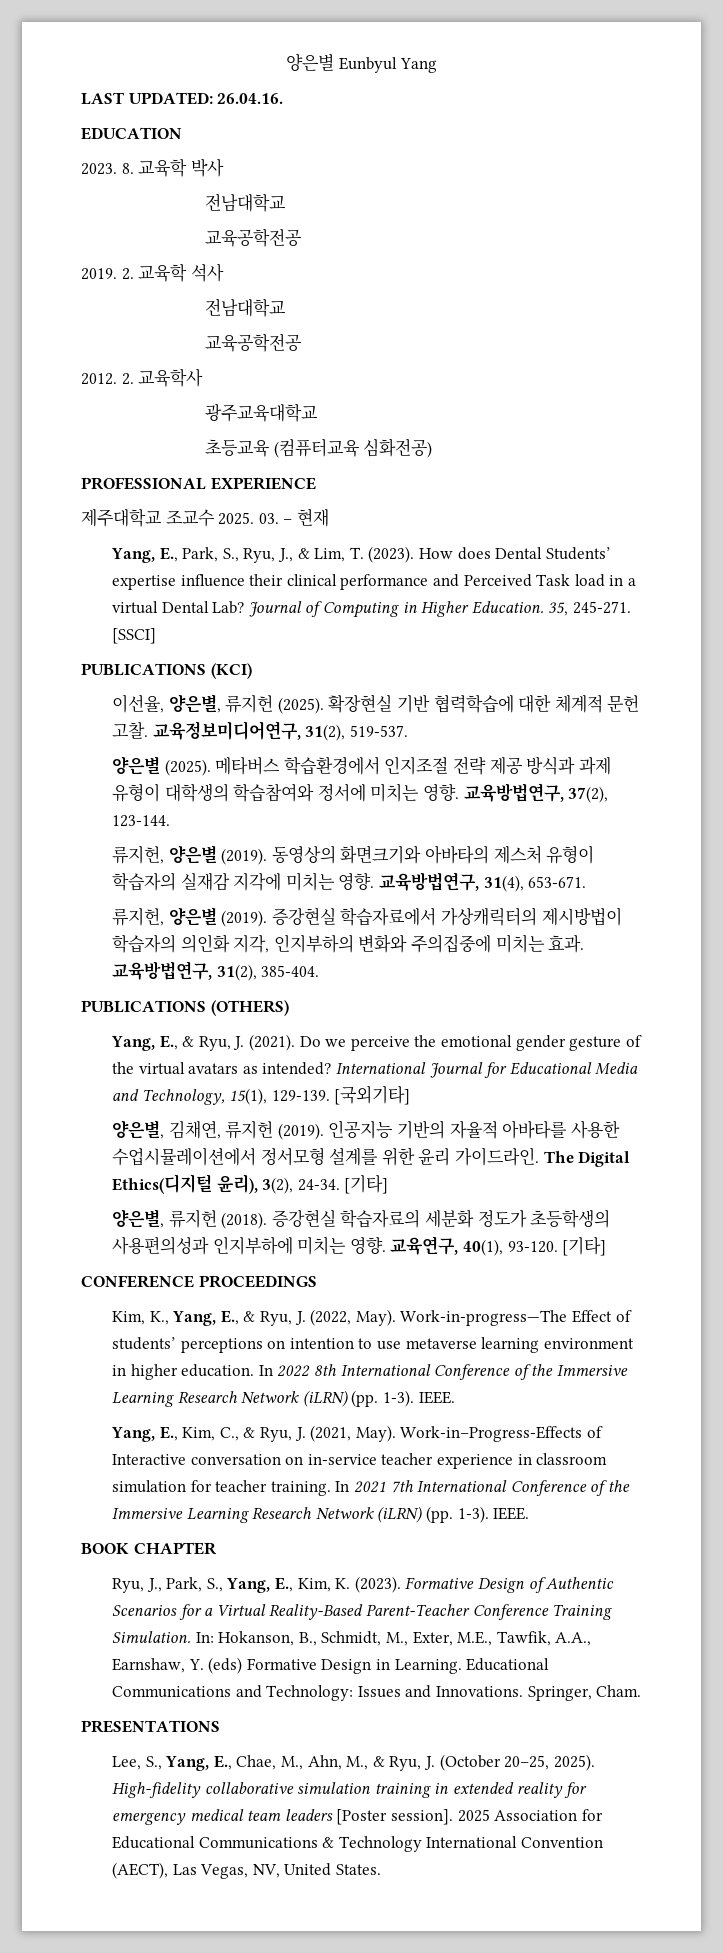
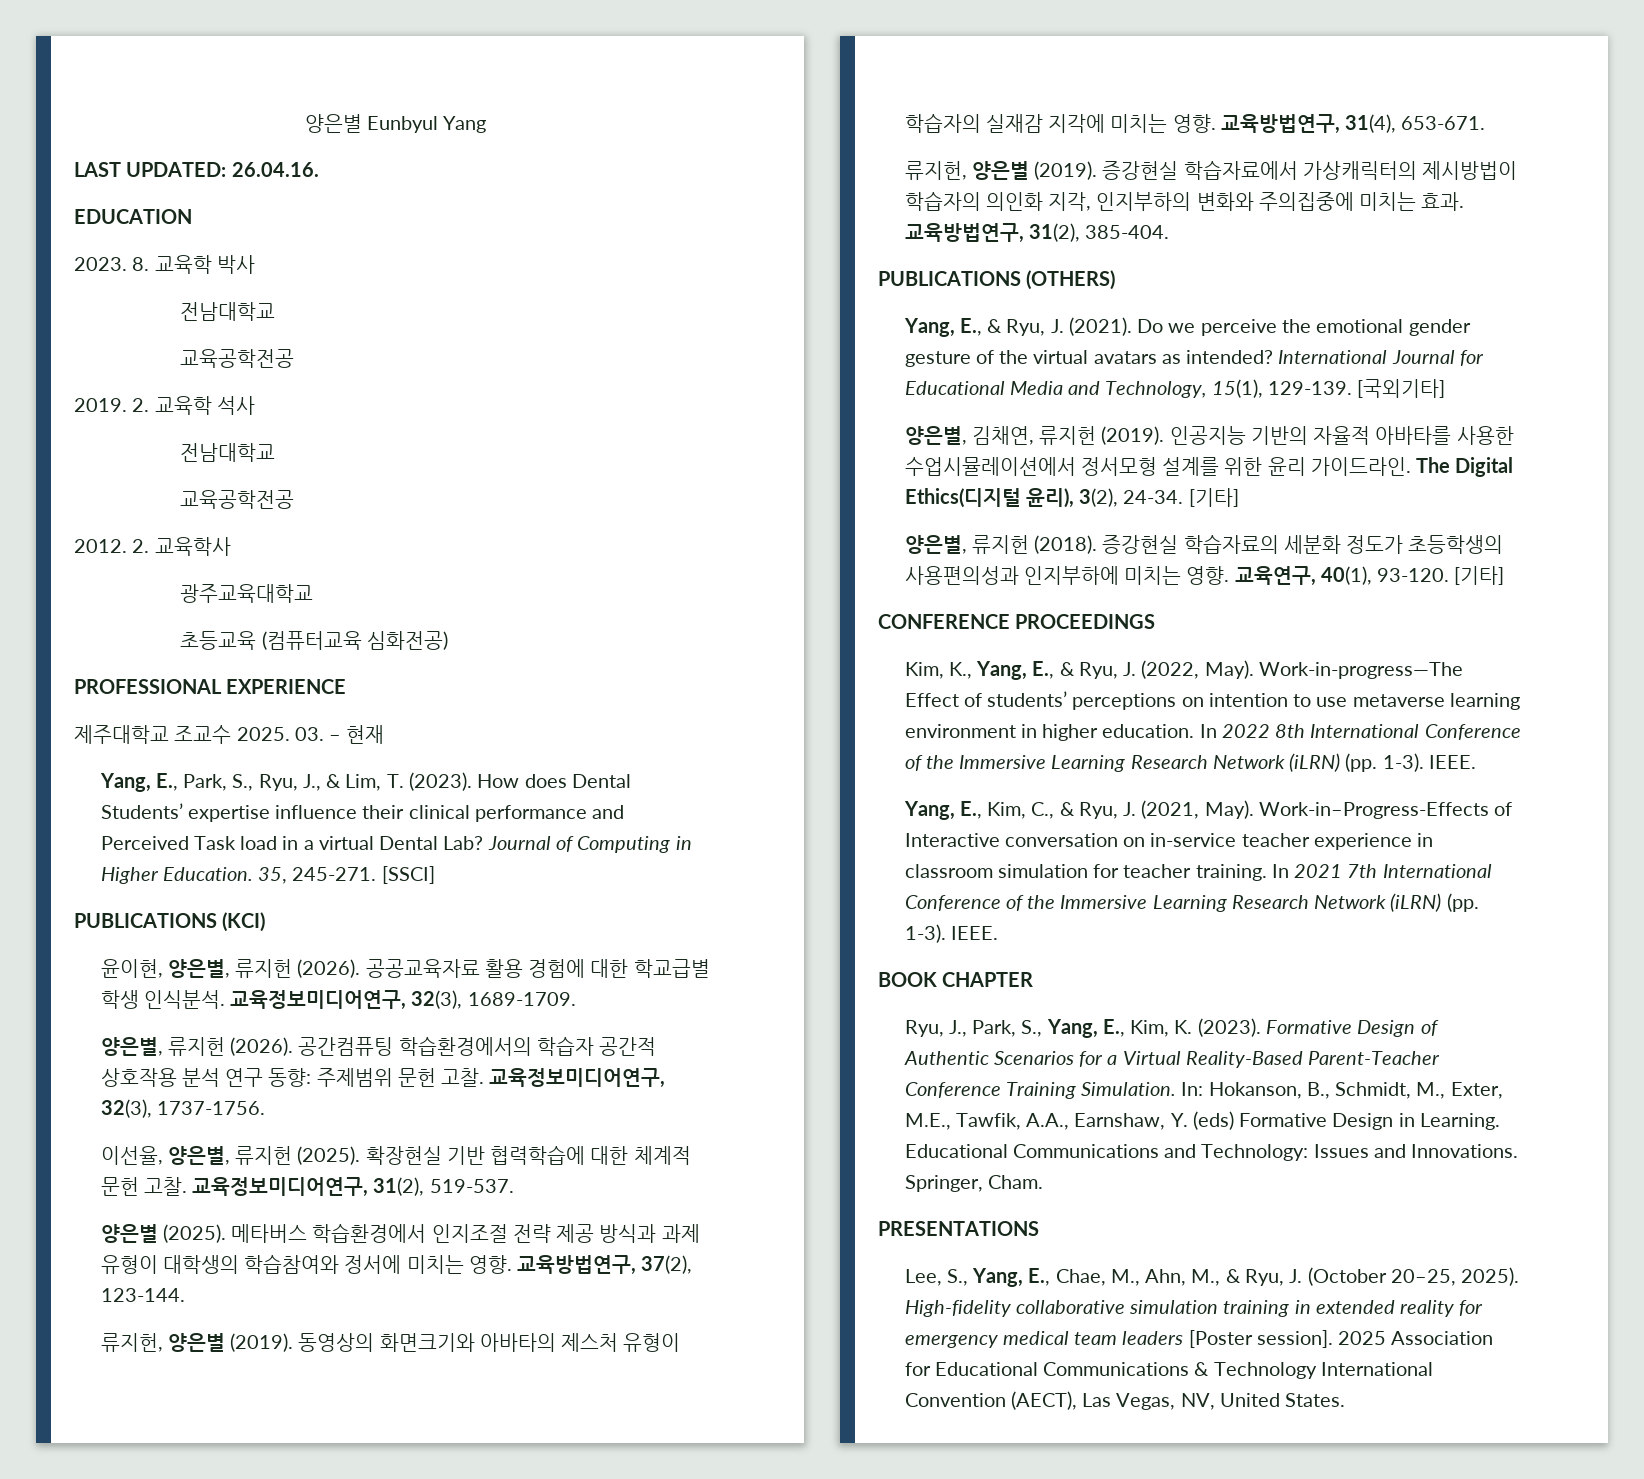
(252, 671) none -> [100,959,710,978] [100,990,576,1010] [100,1036,657,1056] [100,1068,666,1088] [100,1099,265,1118] // 윤이현, 양은별, 류지헌 (2026). 공공교육자료 활용 경험에 대한 학교급별 학생 인식분석. 교육정보미디어연구, 32(3), 1689-1709. // 양은별, 류지헌 (2026). 공간컴퓨팅 학습환경에서의 학습자 공간적 상호작용 분석 연구 동향: 주제범위 문헌 고찰. 교육정보미디어연구, 32(3), 1737-1756.

